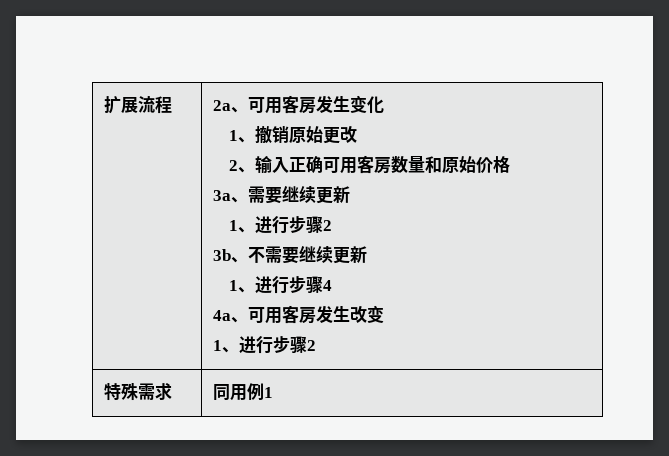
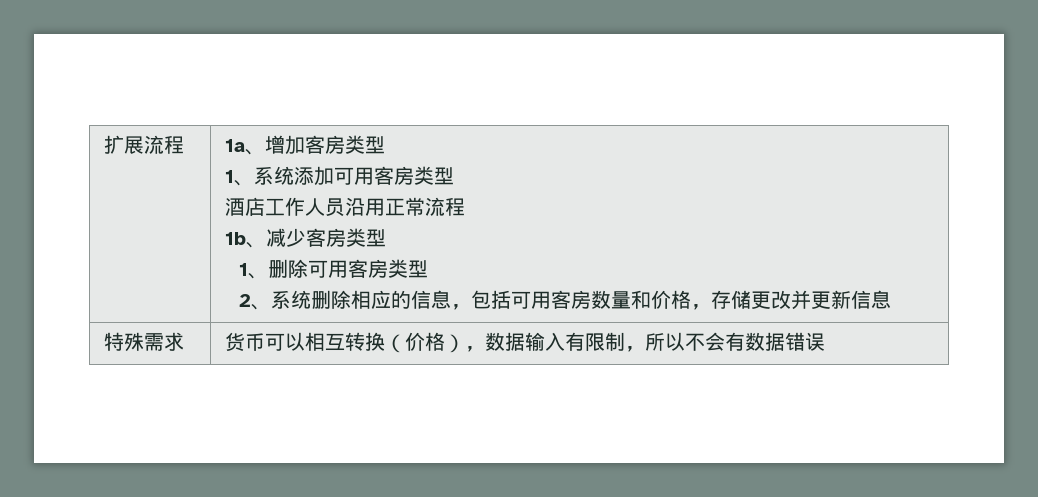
[212,95,384,114] [228,125,357,144] [228,155,323,174] 2a、可用客房发生变化 // 1、撤销原始更改 // 2、输入正确 -> [225,135,386,155] [225,166,455,186] [225,197,466,217] [225,228,387,248] [239,259,429,279] [239,290,512,310] 1a、增加客房类型 // 1、系统添加可用客房类型 // 酒店工作人员沿用正常流程 // 1b、减少客房类型 // 1、删除可用客房类型 // 2、系统删除相应的信息，包括
[441,156,510,173] [212,185,350,204] [228,216,332,234] [212,245,367,264] [228,276,332,294] [212,305,384,324] [212,336,316,354] [103,382,172,401] [212,383,273,401] 原始价格 // 3a、需要继续更新 // 1、进行步骤2 // 3b、不需要继续更新 // 1、进行步骤4 // 4a、可用客房发生改变 // 1、进行步骤2 // 特殊需求 | 同用例1 -> [651,290,892,310] [104,332,185,352] [225,332,826,353] 价格，存储更改并更新信息 // 特殊需求 | 货币可以相互转换（价格），数据输入有限制，所以不会有数据错误

